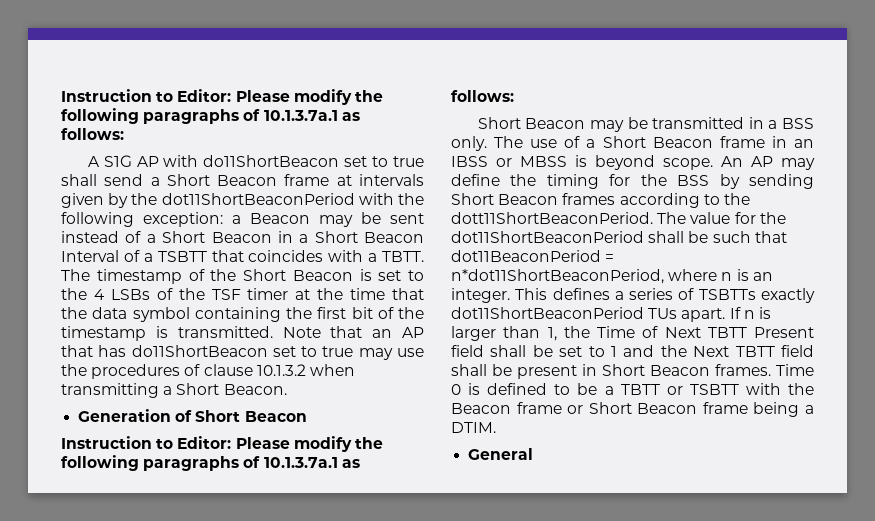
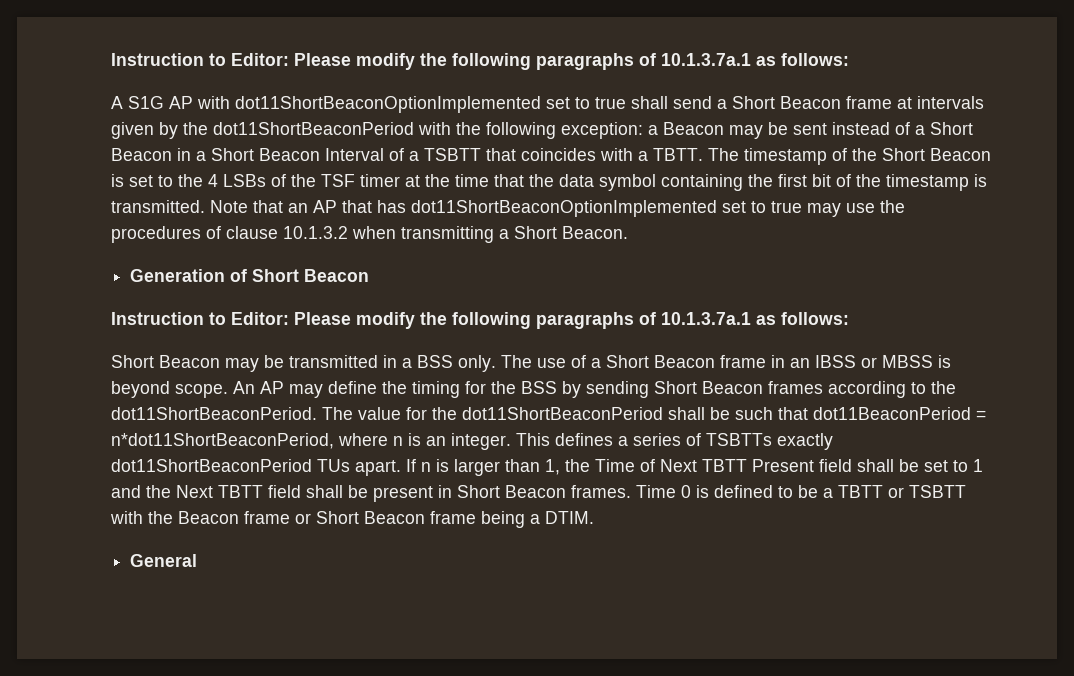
[203,155,340,167] do11ShortBeacon -> [235,96,541,113] dot11ShortBeaconOptionImplemented
[131,345,268,357] do11ShortBeacon -> [411,200,717,217] dot11ShortBeaconOptionImplemented
[451,212,653,224] dott11ShortBeaconPeriod. -> [111,407,317,420] dot11ShortBeaconPeriod.

